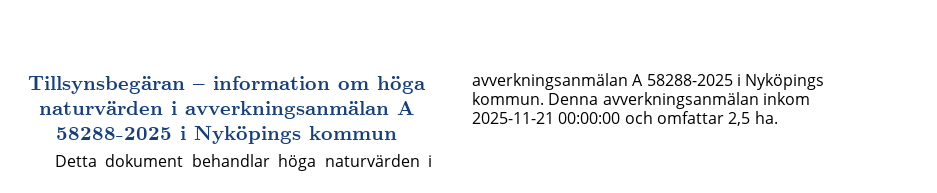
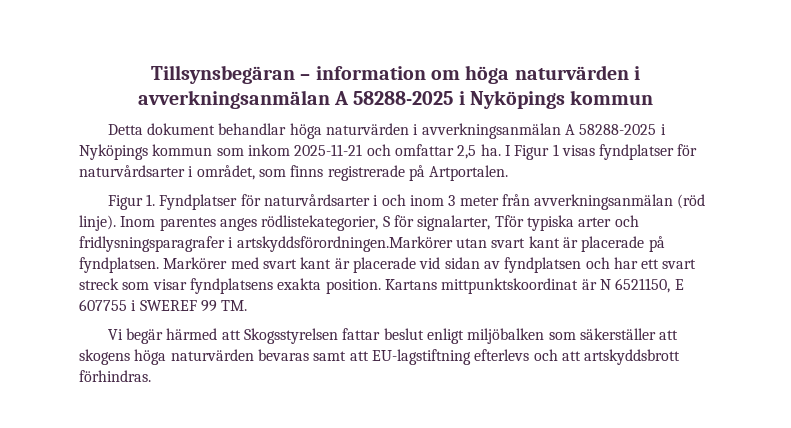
[472,92,759,109] kommun. Denna avverkningsanmälan -> [152,144,244,156] kommun som
[558,112,621,124] 00:00:00 -> (363, 150) none
(778, 117) none -> [504,144,698,160] [79,165,509,181] [107,194,706,210] [79,215,639,231] [79,236,665,252] [79,257,697,273] [79,278,684,294] [79,299,248,312] [107,328,679,344] [79,349,681,365] [79,370,151,382] I Figur 1 visas fyndplatser för naturvårdsarter i området, som finns registrerade på Artportalen. // Figur 1. Fyndplatser för naturvårdsarter i och inom 3 meter från avverkningsanmälan (röd linje). Inom parentes anges rödlistekategorier, S för signalarter, Tför typiska arter och fridlysningsparagrafer i artskyddsförordningen.Markörer utan svart kant är placerade på fyndplatsen. Markörer med svart kant är placerade vid sidan av fyndplatsen och har ett svart streck som visar fyndplatsens exakta position. Kartans mittpunktskoordinat är N 6521150, E 607755 i SWEREF 99 TM. // Vi begär härmed att Skogsstyrelsen fattar beslut enligt miljöbalken som säkerställer att skogens höga naturvärden bevaras samt att EU-lagstiftning efterlevs och att artskyddsbrott förhindras.

